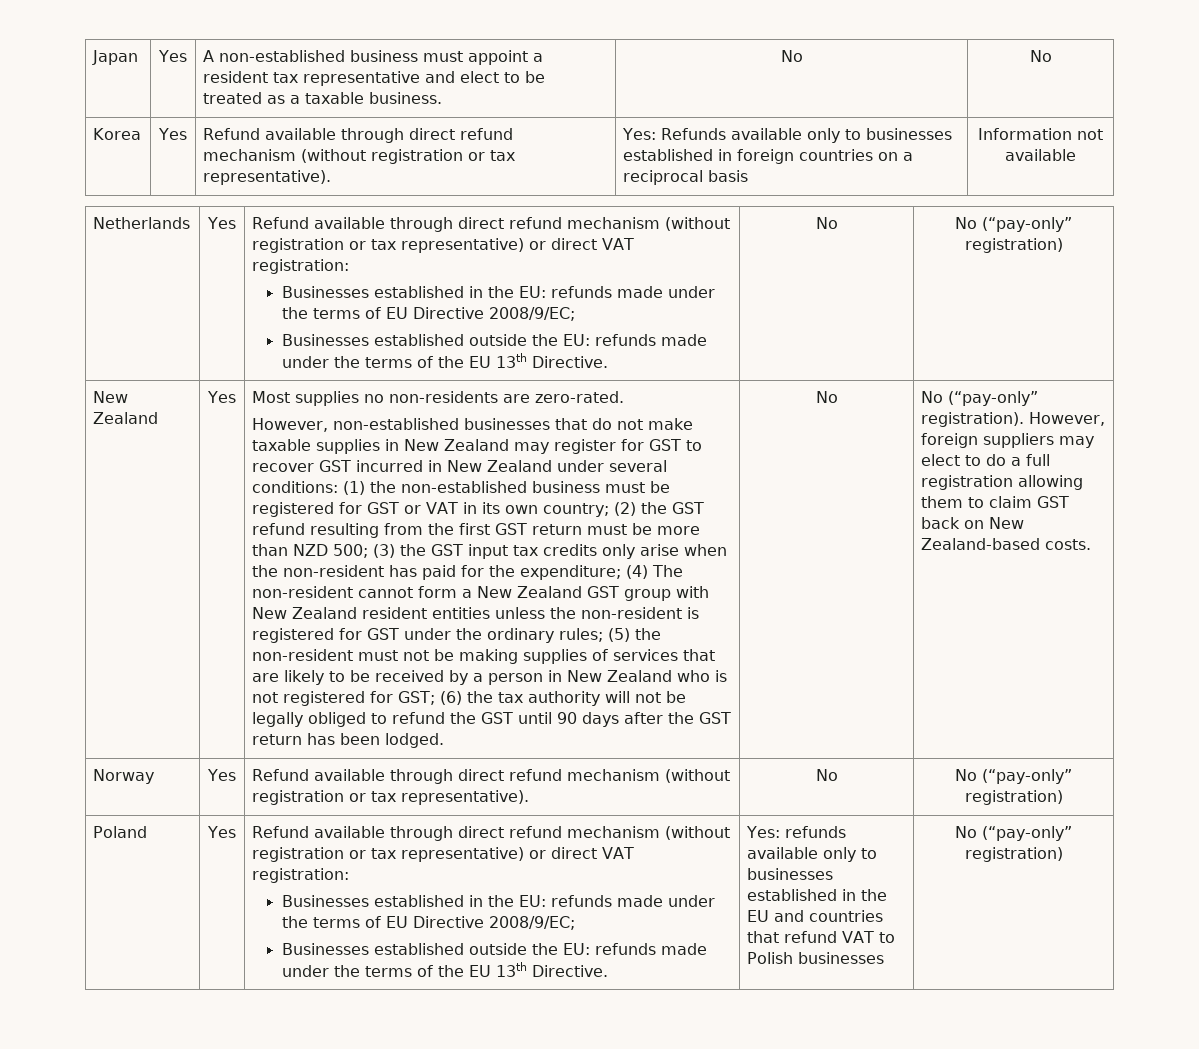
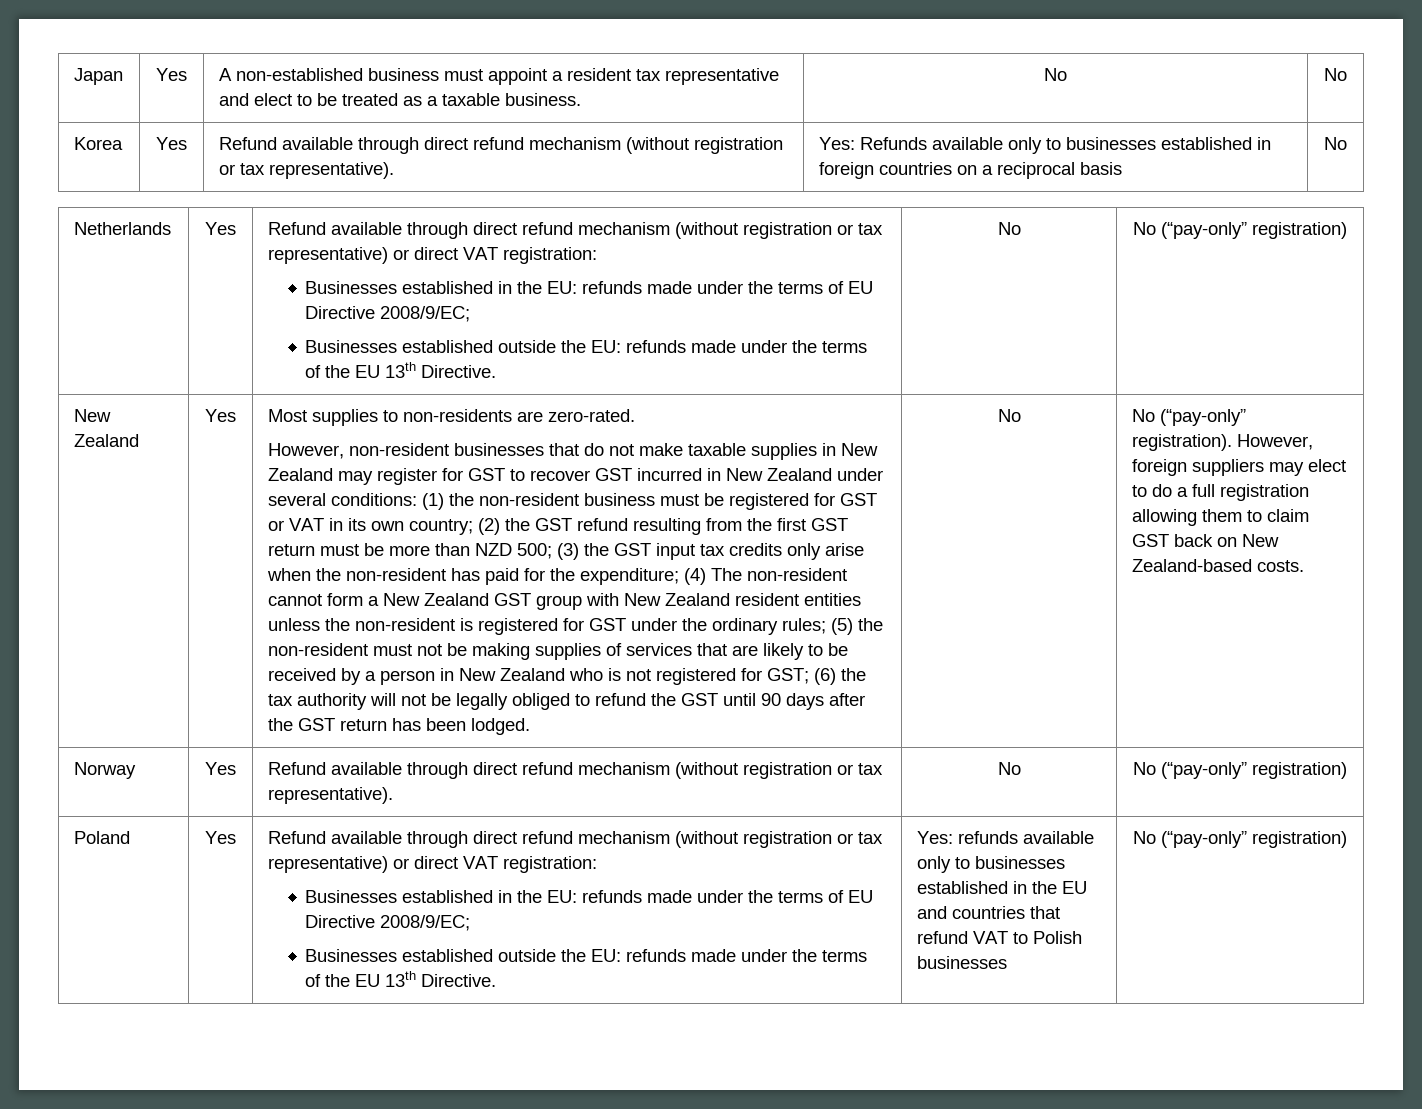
[978,128,1103,140] [1005,149,1076,161] Information not available -> [1324,137,1347,150] No
[364,394,385,403] no -> [382,410,398,422] to
[333,418,460,430] non-established -> [348,443,449,456] non-resident
[401,481,528,493] non-established -> [478,493,579,506] non-resident

